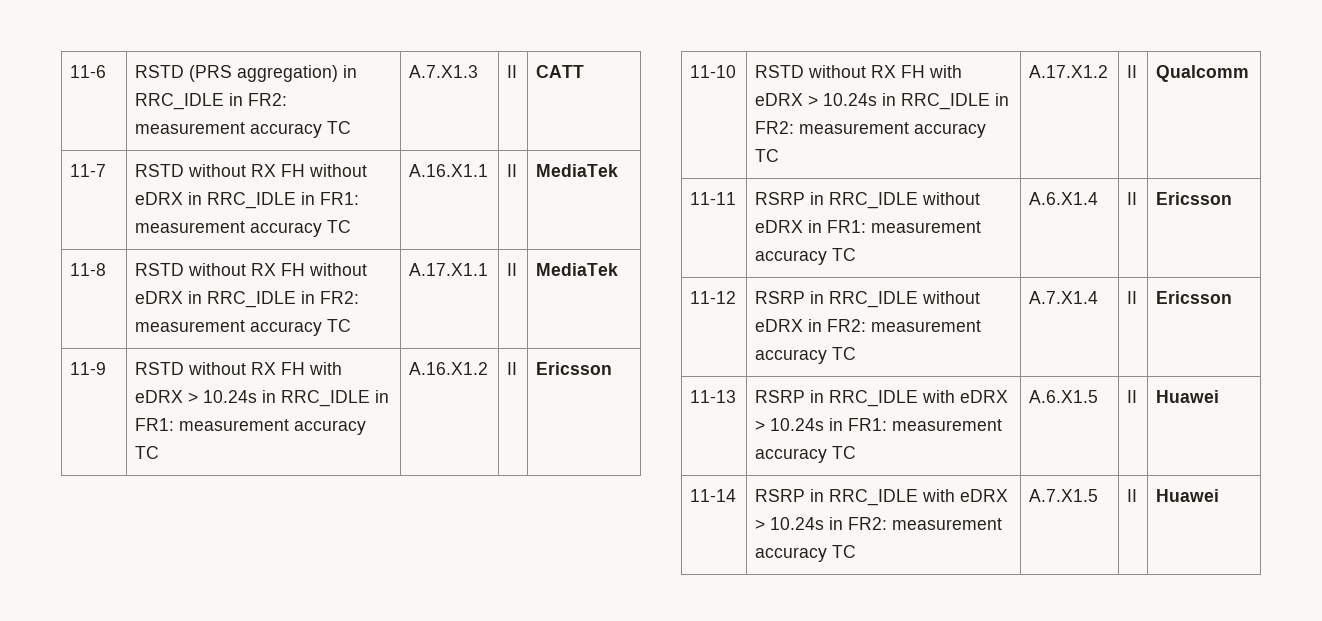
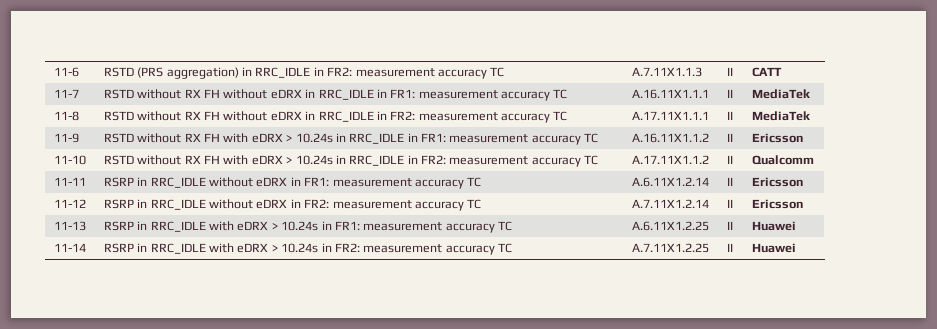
[409,65,479,78] A.7.X1.3 -> [631,67,702,77] A.7.11X1.1.3
[409,164,489,177] A.16.X1.1 -> [631,89,709,99] A.16.11X1.1.1
[409,263,489,276] A.17.X1.1 -> [631,111,709,120] A.17.11X1.1.1
[409,362,489,375] A.16.X1.2 -> [631,133,709,143] A.16.11X1.1.2
[1029,65,1109,78] A.17.X1.2 -> [631,155,709,164] A.17.11X1.1.2
[1029,192,1099,205] A.6.X1.4 -> [631,177,709,187] A.6.11X1.2.14
[1029,291,1099,304] A.7.X1.4 -> [631,199,709,208] A.7.11X1.2.14
[1029,390,1099,403] A.6.X1.5 -> [631,221,709,231] A.6.11X1.2.25
[1029,489,1099,502] A.7.X1.5 -> [631,243,709,253] A.7.11X1.2.25

